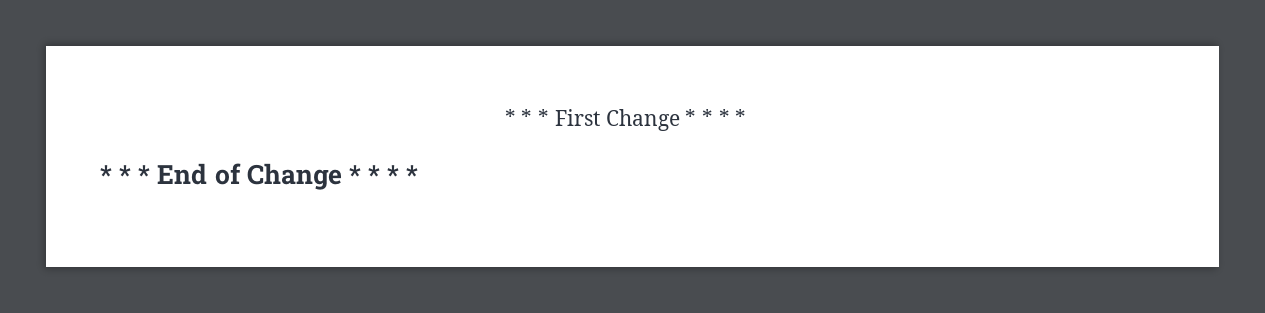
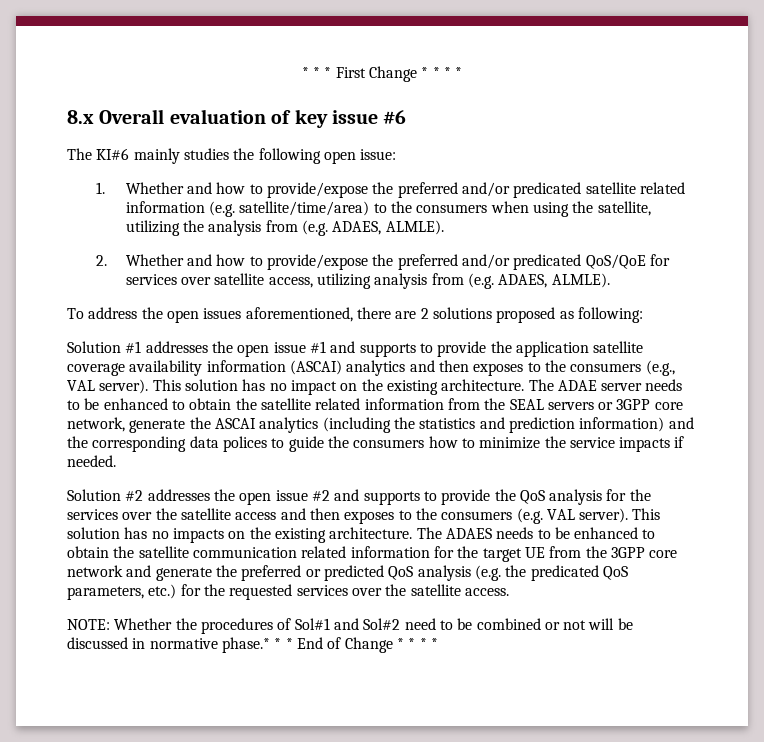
[100,165,112,184] * -> [67,109,407,128] [67,148,397,164] [96,182,685,198] [125,201,651,217] [125,220,444,236] [96,254,670,270] [125,273,610,289] [67,307,643,323] [67,341,644,357] [67,360,675,376] [67,379,683,395] [67,398,683,410] [67,417,694,433] [67,436,685,452] [67,455,116,467] [67,489,651,505] [67,508,661,524] [67,527,656,543] [67,546,678,562] [67,565,628,581] [67,584,509,600] [67,618,633,634] [67,637,270,653] 8.x Overall evaluation of key issue #6 // The KI#6 mainly studies the following open issue: // 1. Whether and how to provide/expose the preferred and/or predicated satellite related information (e.g. satellite/time/area) to the consumers when using the satellite, utilizing the analysis from (e.g. ADAES, ALMLE). // 2. Whether and how to provide/expose the preferred and/or predicated QoS/QoE for services over satellite access, utilizing analysis from (e.g. ADAES, ALMLE). // To address the open issues aforementioned, there are 2 solutions proposed as following: // Solution #1 addresses the open issue #1 and supports to provide the application satellite coverage availability information (ASCAI) analytics and then exposes to the consumers (e.g., VAL server). This solution has no impact on the existing architecture. The ADAE server needs to be enhanced to obtain the satellite related information from the SEAL servers or 3GPP core network, generate the ASCAI analytics (including the statistics and prediction information) and the corresponding data polices to guide the consumers how to minimize the service impacts if needed. // Solution #2 addresses the open issue #2 and supports to provide the QoS analysis for the services over the satellite access and then exposes to the consumers (e.g. VAL server). This solution has no impacts on the existing architecture. The ADAES needs to be enhanced to obtain the satellite communication related information for the target UE from the 3GPP core network and generate the preferred or predicted QoS analysis (e.g. the predicated QoS parameters, etc.) for the requested services over the satellite access. // NOTE: Whether the procedures of Sol#1 and Sol#2 need to be combined or not will be discussed in normative phase.*

